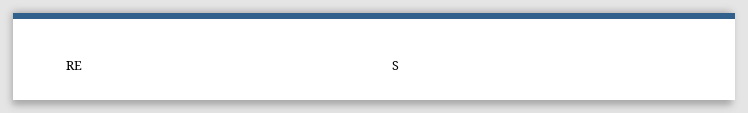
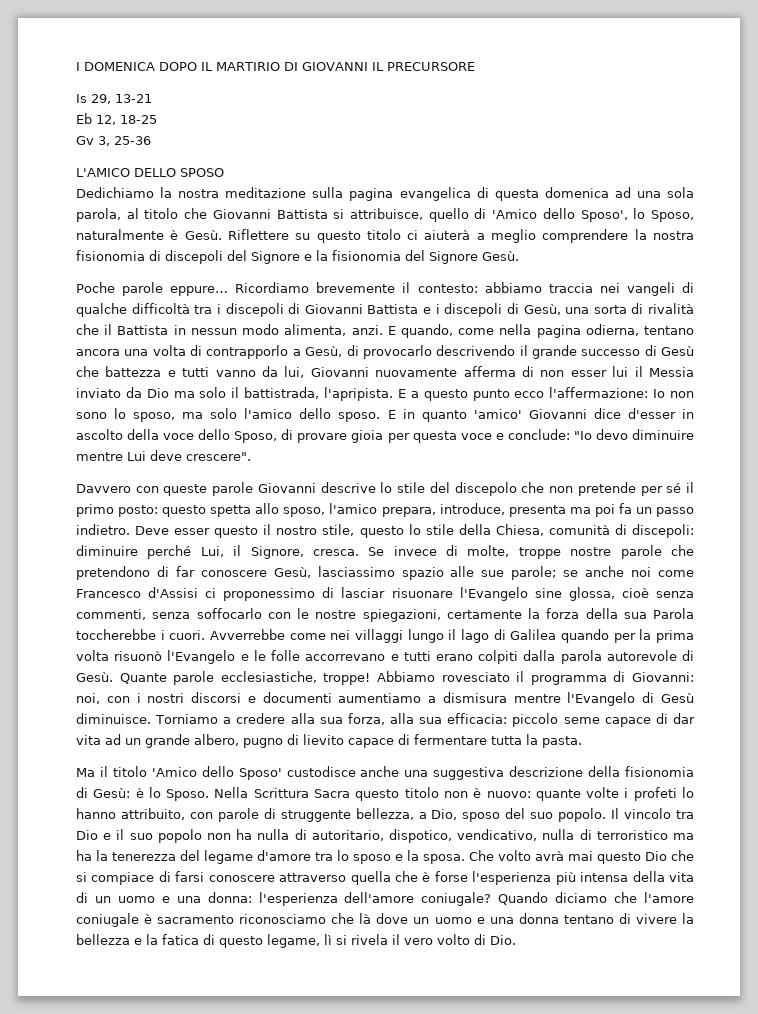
[66,61,82,70] [392,61,399,70] RE // S -> [76,62,475,71] [76,94,152,104] [76,113,157,125] [76,136,151,146] [76,168,224,177] [76,187,695,201] [76,208,694,222] [76,229,694,243] [76,250,519,264] [76,282,694,296] [76,303,694,317] [76,324,694,338] [76,345,694,359] [76,366,694,378] [76,387,695,401] [76,408,695,422] [76,429,694,443] [76,450,251,461] [76,482,695,496] [76,503,694,517] [76,524,694,538] [76,545,694,559] [76,566,694,580] [76,587,694,601] [76,608,694,622] [76,629,694,643] [76,650,694,664] [76,671,695,685] [76,692,694,706] [76,713,695,727] [76,734,582,748] [76,766,694,780] [76,787,694,801] [76,808,694,822] [76,829,694,843] [76,850,694,864] [76,871,695,885] [76,892,694,906] [76,913,695,927] [76,934,516,948] I DOMENICA DOPO IL MARTIRIO DI GIOVANNI IL PRECURSORE // Is 29, 13-21 // Eb 12, 18-25 // Gv 3, 25-36 // L'AMICO DELLO SPOSO // Dedichiamo la nostra meditazione sulla pagina evangelica di questa domenica ad una sola parola, al titolo che Giovanni Battista si attribuisce, quello di 'Amico dello Sposo', lo Sposo, naturalmente è Gesù. Riflettere su questo titolo ci aiuterà a meglio comprendere la nostra fisionomia di discepoli del Signore e la fisionomia del Signore Gesù. // Poche parole eppure… Ricordiamo brevemente il contesto: abbiamo traccia nei vangeli di qualche difficoltà tra i discepoli di Giovanni Battista e i discepoli di Gesù, una sorta di rivalità che il Battista in nessun modo alimenta, anzi. E quando, come nella pagina odierna, tentano ancora una volta di contrapporlo a Gesù, di provocarlo descrivendo il grande successo di Gesù che battezza e tutti vanno da lui, Giovanni nuovamente afferma di non esser lui il Messia inviato da Dio ma solo il battistrada, l'apripista. E a questo punto ecco l'affermazione: Io non sono lo sposo, ma solo l'amico dello sposo. E in quanto 'amico' Giovanni dice d'esser in ascolto della voce dello Sposo, di provare gioia per questa voce e conclude: "Io devo diminuire mentre Lui deve crescere". // Davvero con queste parole Giovanni descrive lo stile del discepolo che non pretende per sé il primo posto: questo spetta allo sposo, l'amico prepara, introduce, presenta ma poi fa un passo indietro. Deve esser questo il nostro stile, questo lo stile della Chiesa, comunità di discepoli: diminuire perché Lui, il Signore, cresca. Se invece di molte, troppe nostre parole che pretendono di far conoscere Gesù, lasciassimo spazio alle sue parole; se anche noi come Francesco d'Assisi ci proponessimo di lasciar risuonare l'Evangelo sine glossa, cioè senza commenti, senza soffocarlo con le nostre spiegazioni, certamente la forza della sua Parola toccherebbe i cuori. Avverrebbe come nei villaggi lungo il lago di Galilea quando per la prima volta risuonò l'Evangelo e le folle accorrevano e tutti erano colpiti dalla parola autorevole di Gesù. Quante parole ecclesiastiche, troppe! Abbiamo rovesciato il programma di Giovanni: noi, con i nostri discorsi e documenti aumentiamo a dismisura mentre l'Evangelo di Gesù diminuisce. Torniamo a credere alla sua forza, alla sua efficacia: piccolo seme capace di dar vita ad un grande albero, pugno di lievito capace di fermentare tutta la pasta. // Ma il titolo 'Amico dello Sposo' custodisce anche una suggestiva descrizione della fisionomia di Gesù: è lo Sposo. Nella Scrittura Sacra questo titolo non è nuovo: quante volte i profeti lo hanno attribuito, con parole di struggente bellezza, a Dio, sposo del suo popolo. Il vincolo tra Dio e il suo popolo non ha nulla di autoritario, dispotico, vendicativo, nulla di terroristico ma ha la tenerezza del legame d'amore tra lo sposo e la sposa. Che volto avrà mai questo Dio che si compiace di farsi conoscere attraverso quella che è forse l'esperienza più intensa della vita di un uomo e una donna: l'esperienza dell'amore coniugale? Quando diciamo che l'amore coniugale è sacramento riconosciamo che là dove un uomo e una donna tentano di vivere la bellezza e la fatica di questo legame, lì si rivela il vero volto di Dio.

